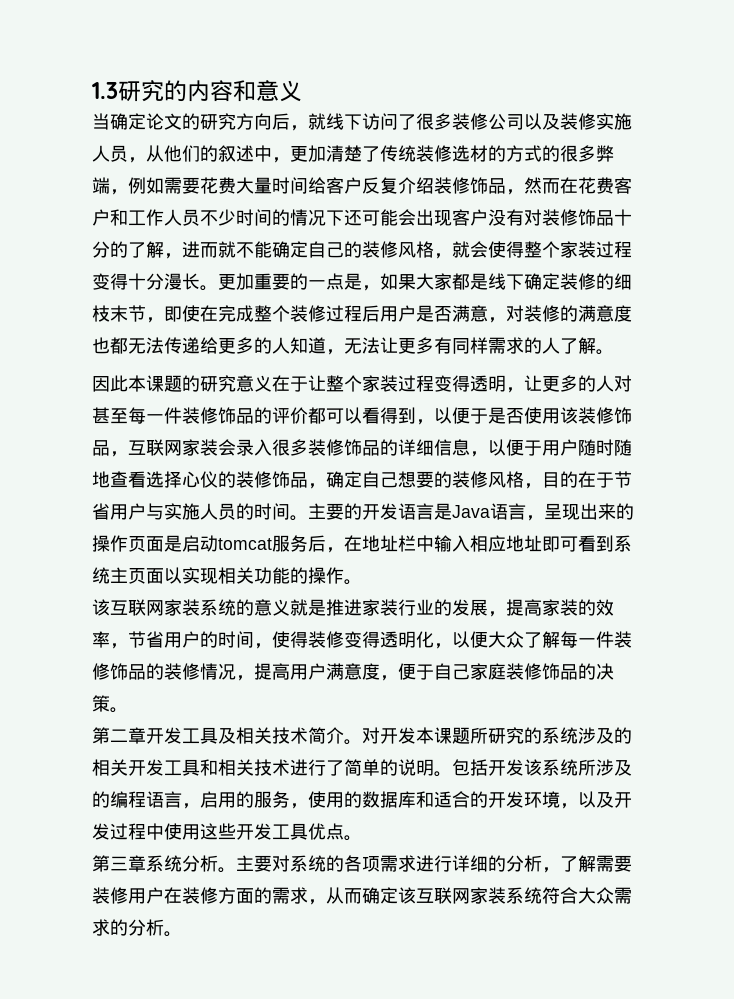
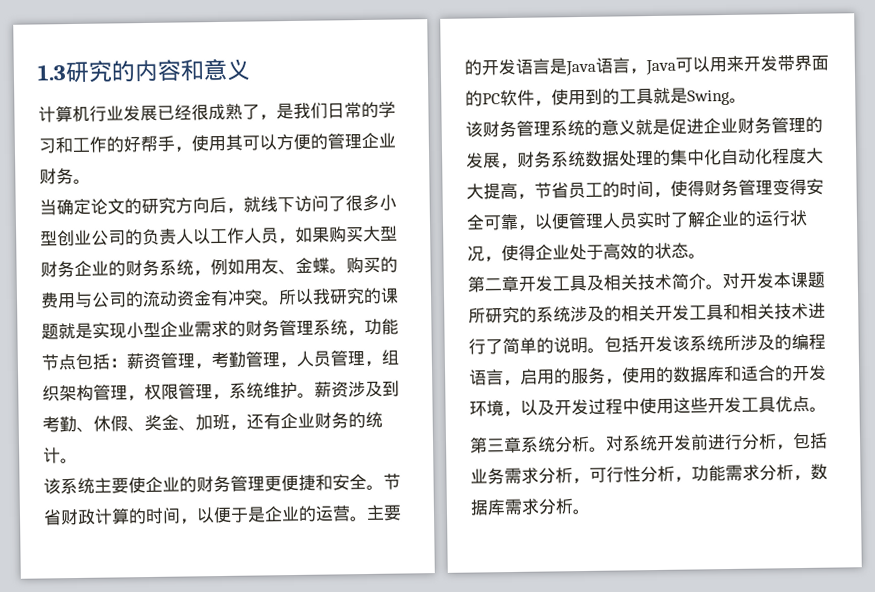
(302, 91) none -> [38,101,396,123] [38,132,396,154] [39,168,91,185] // 计算机行业发展已经很成熟了，是我们日常的学习和工作的好帮手，使用其可以方便的管理企业财务。
[452,113,632,130] [92,145,614,163] [92,177,632,195] [92,209,632,226] [92,241,632,259] [92,273,632,291] [92,305,632,323] [92,337,614,355] [92,375,632,393] [92,407,632,425] [92,439,632,457] [92,471,632,489] [92,503,290,520] 装修公司以及装修实施人员，从他们的叙述中，更加清楚了传统装修选材的方式的很多弊端，例如需要花费大量时间给客户反复介绍装修饰品，然而在花费客户和工作人员不少时间的情况下还可能会出现客户没有对装修饰品十分的了解，进而就不能确定自己的装修风格，就会使得整个家装过程变得十分漫长。更加重要的一点是，如果大家都是线下确定装修的细枝末节，即使在完成整个装修过程后用户是否满意，对装修的满意度也都无法传递给更多的人知道，无法让更多有同样需求的人了解。 // 因此本课题的研究意义在于让整个家装过程变得透明，让更多的人对甚至每一件装修饰品的评价都可以看得到，以便于是否使用该装修饰品，互联网家装会录入很多装修饰品的详细信息，以便于用户随时随地查看选择心仪的装修饰品，确定自己想要的装修风格，目的在于节省用户与实施人员的时间 -> [379,194,397,211] [40,225,398,247] [40,256,398,278] [40,287,399,309] [41,318,399,340] [41,349,399,371] [42,380,400,402] [42,411,383,433] [43,447,78,464] [43,473,401,495] [43,505,351,526] 小型创业公司的负责人以工作人员，如果购买大型财务企业的财务系统，例如用友、金蝶。购买的费用与公司的流动资金有冲突。所以我研究的课题就是实现小型企业需求的财务管理系统，功能节点包括：薪资管理，考勤管理，人员管理，组织架构管理，权限管理，系统维护。薪资涉及到考勤、休假、奖金、加班，还有企业财务的统计。 // 该系统主要使企业的财务管理更便捷和安全。节省财政计算的时间，以便于是企业的运营
[544,503,634,520] [92,535,632,553] [92,567,362,585] [92,599,200,616] 呈现出来的操作页面是启动tomcat服务后，在地址栏中输入相应地址即可看到系统主页面以实现相关功能的操作。 // 该互联网家装 -> [645,54,829,76] [465,87,747,107] [465,120,551,138] Java可以用来开发带界面的PC软件，使用到的工具就是Swing。 // 该财务管理
[326,599,614,617] [92,631,632,649] [92,663,614,681] [92,695,110,712] 推进家装行业的发展，提高家装的效率，节省用户的时间，使得装修变得透明化，以便大众了解每一件装修饰品的装修情况，提高用户满意度，便于自己家庭装修饰品的决策 -> [669,116,823,135] [466,147,824,170] [466,178,824,200] [466,209,808,231] [467,242,689,263] 促进企业财务管理的发展，财务系统数据处理的集中化自动化程度大大提高，节省员工的时间，使得财务管理变得安全可靠，以便管理人员实时了解企业的运行状况，使得企业处于高效的状态
[236,855,632,873] [92,887,632,905] [92,919,128,936] 主要对系统的各项需求进行详细的分析，了解需要装修用户在装修方面的需求，从而确定该互联网家装系统符合大众需求的 -> [605,432,828,452] [470,463,828,485] [470,498,540,516] 对系统开发前进行分析，包括业务需求分析，可行性分析，功能需求分析，数据库需求

